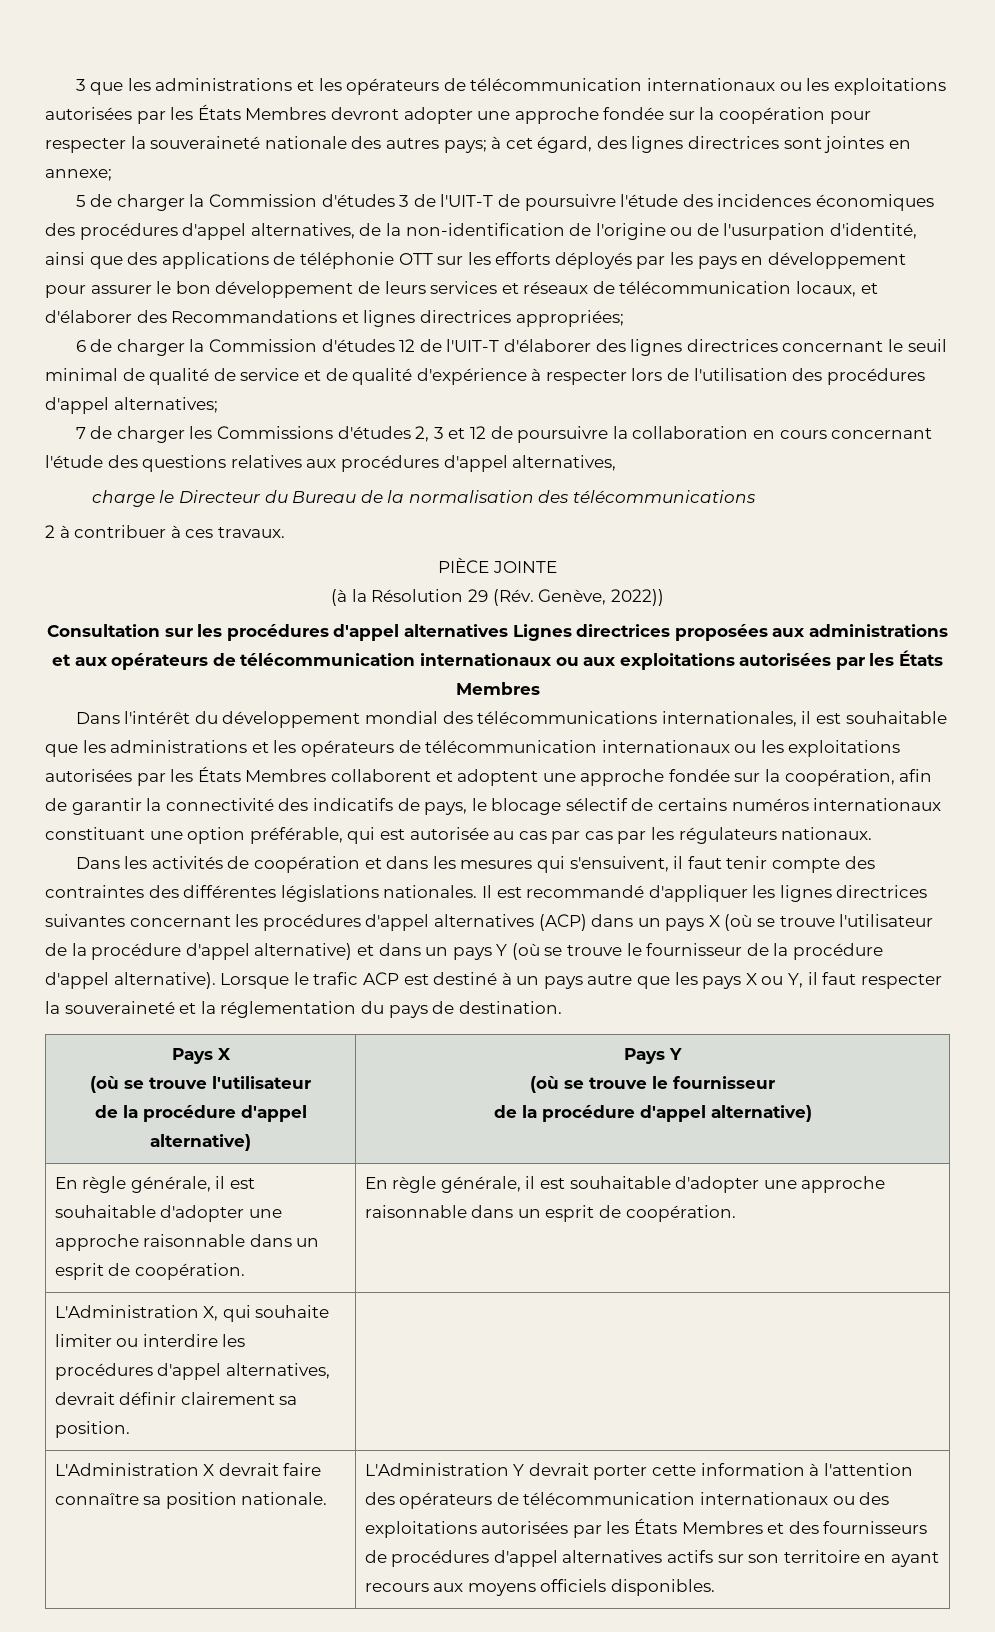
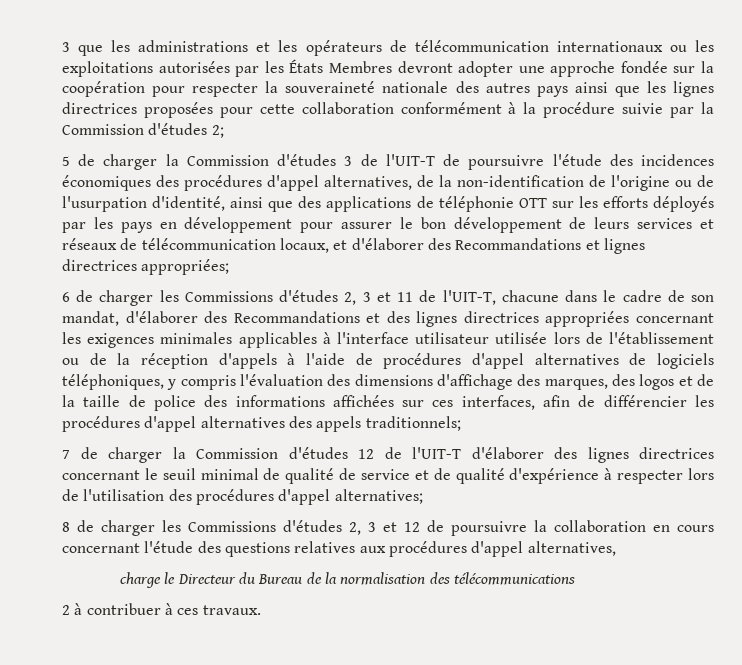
[443,136,911,153] [45,169,112,181] pays; à cet égard, des lignes directrices sont jointes en annexe; -> [536,81,715,97] [62,102,714,118] [62,123,224,138] pays ainsi que les lignes directrices proposées pour cette collaboration conformément à la procédure suivie par la Commission d'études 2;
(185, 347) none -> [159,290,715,305] [62,311,714,327] [62,332,714,348] [62,353,714,369] [62,374,714,390] [62,395,714,411] [62,416,461,432] [62,447,162,463] les Commissions d'études 2, 3 et 11 de l'UIT-T, chacune dans le cadre de son mandat, d'élaborer des Recommandations et des lignes directrices appropriées concernant les exigences minimales applicables à l'interface utilisateur utilisée lors de l'établissement ou de la réception d'appels à l'aide de procédures d'appel alternatives de logiciels téléphoniques, y compris l'évaluation des dimensions d'affichage des marques, des logos et de la taille de police des informations affichées sur ces interfaces, afin de différencier les procédures d'appel alternatives des appels traditionnels; // 7 de charger
[75,427,86,439] 7 -> [62,522,70,532] 8
[438,557,557,573] [331,589,664,606] [47,624,948,641] [51,650,944,670] [455,682,540,695] [75,711,947,728] [45,740,901,757] [45,766,933,786] [45,798,942,815] [45,827,873,844] [75,856,875,873] [45,885,928,902] [45,914,934,931] [45,943,884,960] [45,972,942,989] [45,1001,562,1018] [171,1048,231,1064] [90,1076,311,1093] [94,1105,307,1122] [150,1134,251,1151] [623,1048,682,1064] [530,1076,775,1093] [493,1105,812,1122] [54,1176,255,1193] [54,1205,282,1222] [54,1234,320,1251] [54,1263,245,1280] [364,1176,886,1193] [364,1205,736,1222] [54,1305,330,1322] [54,1334,246,1347] [54,1363,330,1380] [54,1392,298,1405] [54,1421,130,1438] [54,1463,322,1476] [54,1492,328,1509] [364,1463,913,1480] [364,1492,890,1509] [364,1518,928,1538] [364,1550,939,1567] [364,1579,715,1596] // PIÈCE JOINTE // (à la Résolution 29 (Rév. Genève, 2022)) // Consultation sur les procédures d'appel alternatives Lignes directrices proposées aux administrations et aux opérateurs de télécommunication internationaux ou aux exploitations autorisées par les États Membres // Dans l'intérêt du développement mondial des télécommunications internationales, il est souhaitable que les administrations et les opérateurs de télécommunication internationaux ou les exploitations autorisées par les États Membres collaborent et adoptent une approche fondée sur la coopération, afin de garantir la connectivité des indicatifs de pays, le blocage sélectif de certains numéros internationaux constituant une option préférable, qui est autorisée au cas par cas par les régulateurs nationaux. // Dans les activités de coopération et dans les mesures qui s'ensuivent, il faut tenir compte des contraintes des différentes législations nationales. Il est recommandé d'appliquer les lignes directrices suivantes concernant les procédures d'appel alternatives (ACP) dans un pays X (où se trouve l'utilisateur de la procédure d'appel alternative) et dans un pays Y (où se trouve le fournisseur de la procédure d'appel alternative). Lorsque le trafic ACP est destiné à un pays autre que les pays X ou Y, il faut respecter la souveraineté et la réglementation du pays de destination. // Pays X // (où se trouve l'utilisateur // de la procédure d'appel alternative) | Pays Y // (où se trouve le fournisseur // de la procédure d'appel alternative) // En règle générale, il est souhaitable d'adopter une approche raisonnable dans un esprit de coopération. | En règle générale, il est souhaitable d'adopter une approche raisonnable dans un esprit de coopération. // L'Administration X, qui souhaite limiter ou interdire les procédures d'appel alternatives, devrait définir clairement sa position. | // L'Administration X devrait faire connaître sa position nationale. | L'Administration Y devrait porter cette information à l'attention des opérateurs de télécommunication internationaux ou des exploitations autorisées par les États Membres et des fournisseurs de procédures d'appel alternatives actifs sur son territoire en ayant recours aux moyens officiels disponibles. -> (261, 610) none

